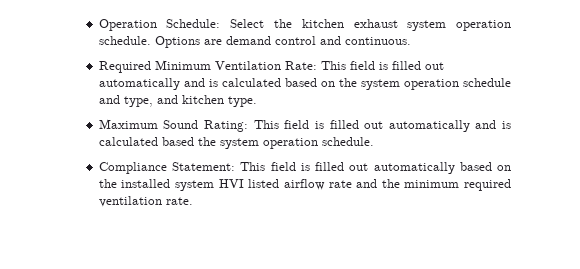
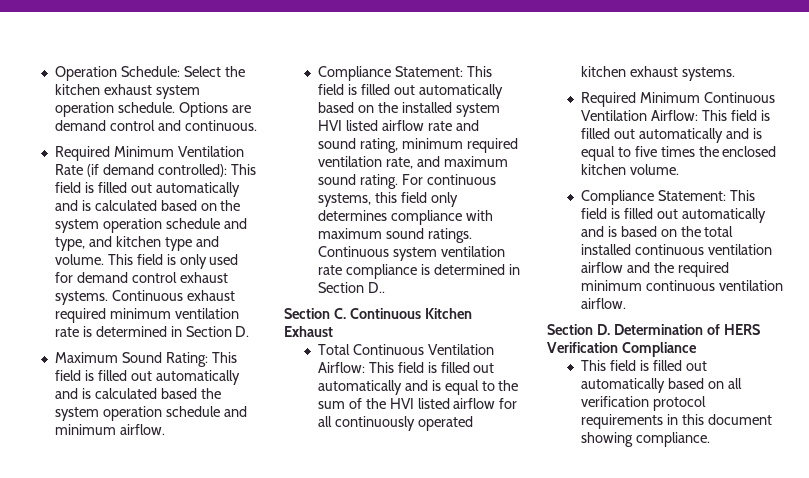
[284,61,317,70] Rate: -> [54,164,227,177] Rate (if demand controlled):
[227,96,257,107] type. -> [164,236,219,251] [54,254,239,269] [54,272,228,283] [54,290,235,305] [54,308,239,323] [54,326,250,337] type and volume. This field is only used for demand control exhaust systems. Continuous exhaust required minimum ventilation rate is determined in Section D.
[321,137,374,146] schedule. -> [165,406,247,417] [54,424,165,435] schedule and minimum airflow.
[381,179,400,188] the -> [317,138,398,153] sound rating,
[165,197,193,205] rate. -> [385,156,508,169] [317,174,496,189] [317,192,458,207] [317,210,493,225] [317,228,472,243] [317,246,505,261] [317,264,520,279] [317,282,385,293] [284,308,472,319] [284,326,333,337] [317,344,494,355] [317,362,495,373] [317,380,519,395] [317,398,518,409] [317,416,473,431] [580,66,735,81] [580,92,775,107] [580,110,770,121] [580,128,762,143] [580,146,777,161] [580,164,679,175] [580,190,755,205] [580,208,766,223] [580,226,734,237] [580,244,772,255] [580,262,729,277] [580,280,783,291] [580,298,626,309] [547,324,760,335] [547,342,697,357] [580,360,707,371] [580,378,742,393] [580,396,706,411] [580,414,772,429] [580,432,710,447] rate, and maximum sound rating. For continuous systems, this field only determines compliance with maximum sound ratings. Continuous system ventilation rate compliance is determined in Section D.. // Section C. Continuous Kitchen Exhaust // Total Continuous Ventilation Airflow: This field is filled out automatically and is equal to the sum of the HVI listed airflow for all continuously operated kitchen exhaust systems. // Required Minimum Continuous Ventilation Airflow: This field is filled out automatically and is equal to five times the enclosed kitchen volume. // Compliance Statement: This field is filled out automatically and is based on the total installed continuous ventilation airflow and the required minimum continuous ventilation airflow. // Section D. Determination of HERS Verification Compliance // This field is filled out automatically based on all verification protocol requirements in this document showing compliance.

